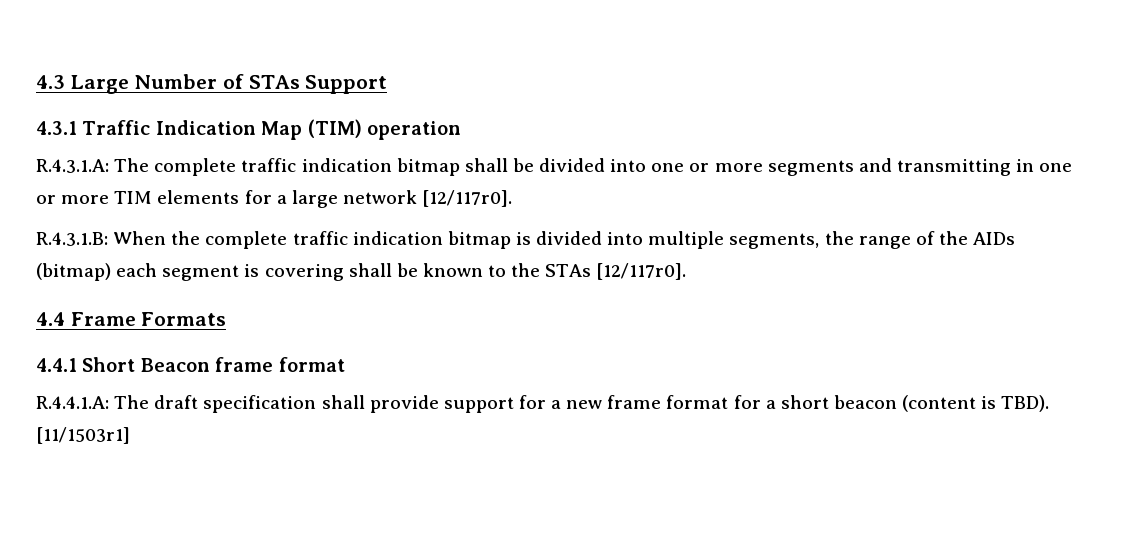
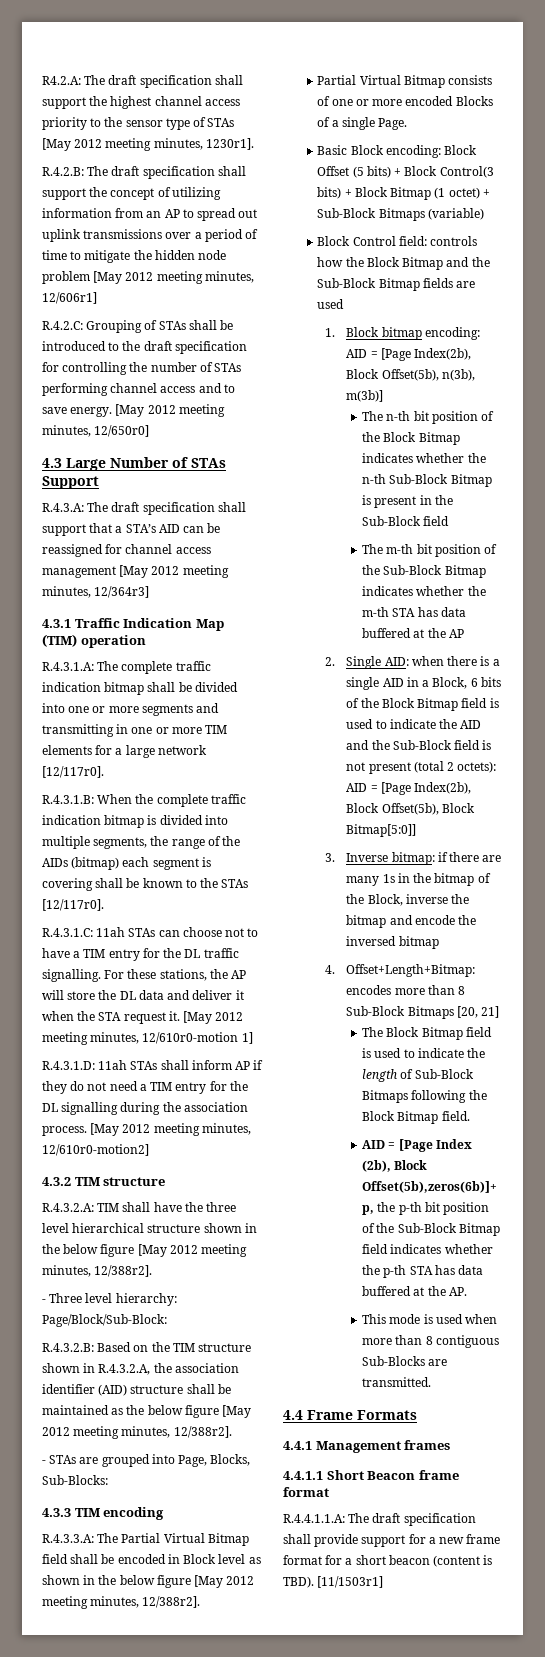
(36, 82) none -> [42,75,243,88] [42,96,240,109] [42,117,235,130] [42,138,254,151] [42,166,246,179] [42,187,221,200] [42,208,258,221] [42,229,259,242] [42,250,227,263] [42,271,254,284] [42,292,97,304] [42,320,234,333] [42,341,247,354] [42,362,242,375] [42,383,235,396] [42,404,225,417] [42,425,150,437] R4.2.A: The draft specification shall support the highest channel access priority to the sensor type of STAs [May 2012 meeting minutes, 1230r1]. // R.4.2.B: The draft specification shall support the concept of utilizing information from an AP to spread out uplink transmissions over a period of time to mitigate the hidden node problem [May 2012 meeting minutes, 12/606r1] // R.4.2.C: Grouping of STAs shall be introduced to the draft specification for controlling the number of STAs performing channel access and to save energy. [May 2012 meeting minutes, 12/650r0] //
(388, 84) none -> [42,502,246,515] [42,523,221,536] [42,544,211,557] [42,565,229,578] [42,586,150,598] // R.4.3.A: The draft specification shall support that a STA’s AID can be reassigned for channel access management [May 2012 meeting minutes, 12/364r3]
(687, 271) none -> [42,927,259,937] [42,948,239,961] [42,969,247,982] [42,990,244,1000] [42,1011,244,1024] [42,1032,253,1045] [42,1060,264,1070] [42,1081,248,1094] [42,1102,248,1115] [42,1123,251,1136] [42,1144,149,1156] [42,1177,166,1186] [42,1202,237,1212] [42,1223,257,1233] [42,1244,248,1257] [42,1265,153,1277] [42,1293,177,1306] [42,1314,167,1327] [42,1342,252,1352] [42,1363,239,1375] [42,1384,231,1396] [42,1405,252,1418] [42,1426,232,1439] [42,1454,251,1467] [42,1475,108,1485] [42,1507,165,1520] [42,1533,249,1546] [42,1554,261,1564] [42,1575,255,1588] [42,1596,201,1609] [317,75,493,88] [317,96,493,106] [317,117,408,130] [317,145,478,158] [317,166,494,178] [317,187,490,200] [317,208,484,221] [317,236,478,246] [317,257,490,270] [317,278,476,291] [317,299,345,309] [325,327,480,340] [346,348,472,361] [346,369,475,381] [346,390,384,402] [362,411,495,424] [362,432,460,445] [362,453,486,463] [362,474,492,487] [362,495,453,508] [362,516,450,526] [362,544,498,557] [362,565,486,578] [362,586,486,596] [362,607,466,617] [362,628,464,638] [325,656,500,669] [346,677,501,690] [346,698,499,711] [346,719,482,729] [346,740,492,750] [346,761,497,774] [346,782,472,795] [346,803,475,815] [346,824,417,837] [325,852,502,865] [346,873,491,886] [346,894,470,906] [346,915,477,928] [346,936,439,949] [325,964,476,977] [346,985,466,995] [346,1006,500,1019] [362,1027,492,1040] [362,1048,486,1058] [362,1069,474,1082] [362,1090,487,1103] [362,1111,470,1124] [362,1139,472,1152] [362,1160,428,1172] [362,1181,498,1193] [362,1202,490,1215] [362,1223,500,1236] [362,1244,493,1254] [362,1265,484,1278] [362,1286,467,1296] [362,1314,498,1324] [362,1335,499,1348] [362,1356,448,1366] [362,1377,432,1387] // R.4.3.1.C: 11ah STAs can choose not to have a TIM entry for the DL traffic signalling. For these stations, the AP will store the DL data and deliver it when the STA request it. [May 2012 meeting minutes, 12/610r0-motion 1] // R.4.3.1.D: 11ah STAs shall inform AP if they do not need a TIM entry for the DL signalling during the association process. [May 2012 meeting minutes, 12/610r0-motion2] // 4.3.2 TIM structure // R.4.3.2.A: TIM shall have the three level hierarchical structure shown in the below figure [May 2012 meeting minutes, 12/388r2]. // - Three level hierarchy: Page/Block/Sub-Block: // R.4.3.2.B: Based on the TIM structure shown in R.4.3.2.A, the association identifier (AID) structure shall be maintained as the below figure [May 2012 meeting minutes, 12/388r2]. // - STAs are grouped into Page, Blocks, Sub-Blocks: // 4.3.3 TIM encoding // R.4.3.3.A: The Partial Virtual Bitmap field shall be encoded in Block level as shown in the below figure [May 2012 meeting minutes, 12/388r2]. // Partial Virtual Bitmap consists of one or more encoded Blocks of a single Page. // Basic Block encoding: Block Offset (5 bits) + Block Control(3 bits) + Block Bitmap (1 octet) + Sub-Block Bitmaps (variable) // Block Control field: controls how the Block Bitmap and the Sub-Block Bitmap fields are used // 1. Block bitmap encoding: AID = [Page Index(2b), Block Offset(5b), n(3b), m(3b)] // The n-th bit position of the Block Bitmap indicates whether the n-th Sub-Block Bitmap is present in the Sub-Block field // The m-th bit position of the Sub-Block Bitmap indicates whether the m-th STA has data buffered at the AP // 2. Single AID: when there is a single AID in a Block, 6 bits of the Block Bitmap field is used to indicate the AID and the Sub-Block field is not present (total 2 octets): AID = [Page Index(2b), Block Offset(5b), Block Bitmap[5:0]] // 3. Inverse bitmap: if there are many 1s in the bitmap of the Block, inverse the bitmap and encode the inversed bitmap // 4. Offset+Length+Bitmap: encodes more than 8 Sub-Block Bitmaps [20, 21] // The Block Bitmap field is used to indicate the length of Sub-Block Bitmaps following the Block Bitmap field. // AID = [Page Index (2b), Block Offset(5b),zeros(6b)]+ p, the p-th bit position of the Sub-Block Bitmap field indicates whether the p-th STA has data buffered at the AP. // This mode is used when more than 8 contiguous Sub-Blocks are transmitted.
(77, 365) none -> [315,1440,451,1453] [283,1471,323,1480] Management frames // 4.4.1.1
[36,396,109,409] R.4.4.1.A: -> [283,1514,345,1523] R.4.4.1.1.A:

